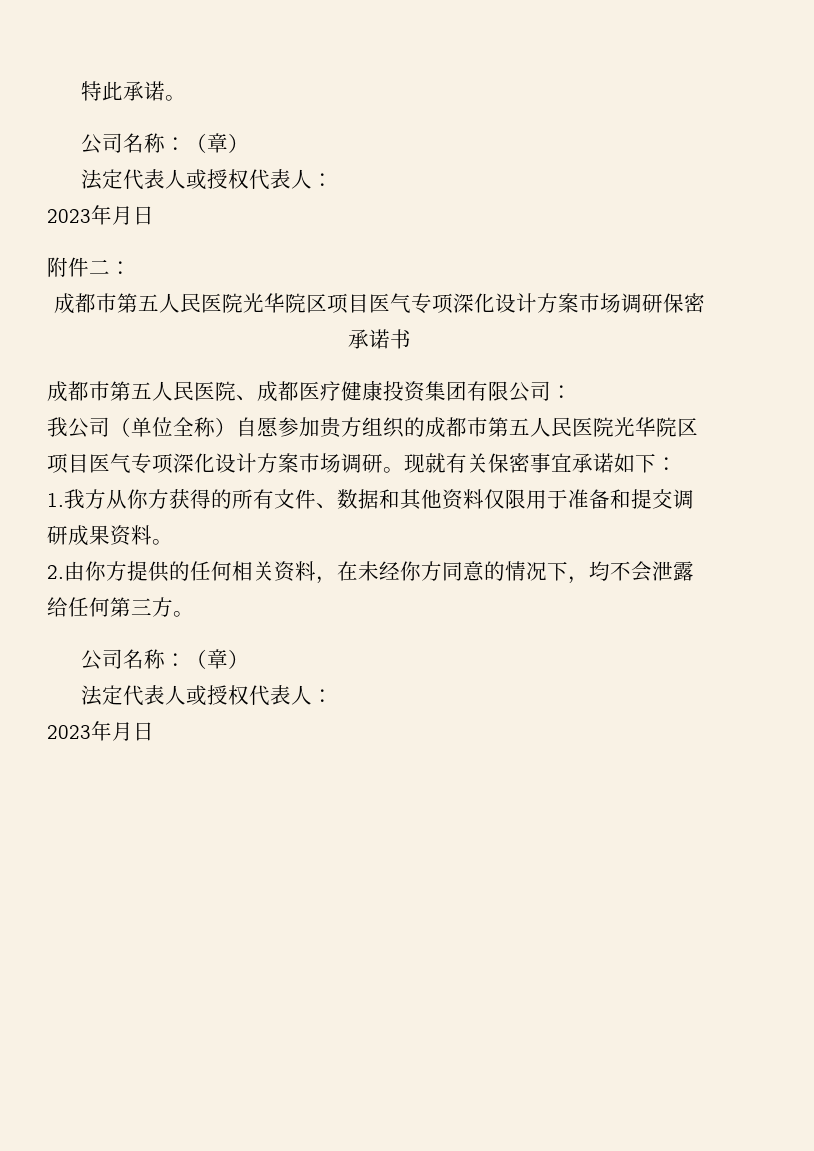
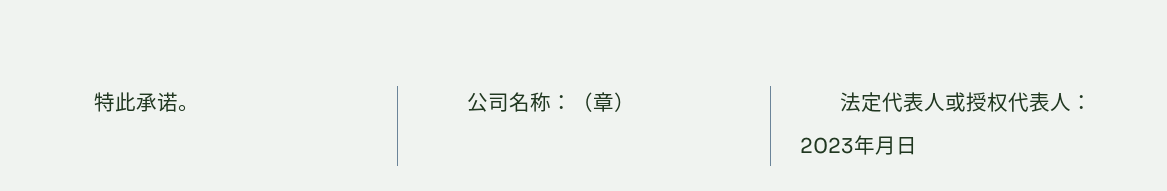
[47,257,131,277] [53,293,705,314] [347,329,411,349] [47,381,572,402] [47,417,698,438] [47,453,677,474] [47,489,694,510] [47,525,173,546] [47,561,694,584] [47,597,194,617] [81,649,250,670] [81,685,334,706] [47,721,154,741] // 附件二： // 成都市第五人民医院光华院区项目医气专项深化设计方案市场调研保密承诺书 // 成都市第五人民医院、成都医疗健康投资集团有限公司： // 我公司（单位全称）自愿参加贵方组织的成都市第五人民医院光华院区项目医气专项深化设计方案市场调研。现就有关保密事宜承诺如下： // 1.我方从你方获得的所有文件、数据和其他资料仅限用于准备和提交调研成果资料。 // 2.由你方提供的任何相关资料，在未经你方同意的情况下，均不会泄露给任何第三方。 // 公司名称：（章） // 法定代表人或授权代表人： // 2023年月日 -> (917, 146) none

